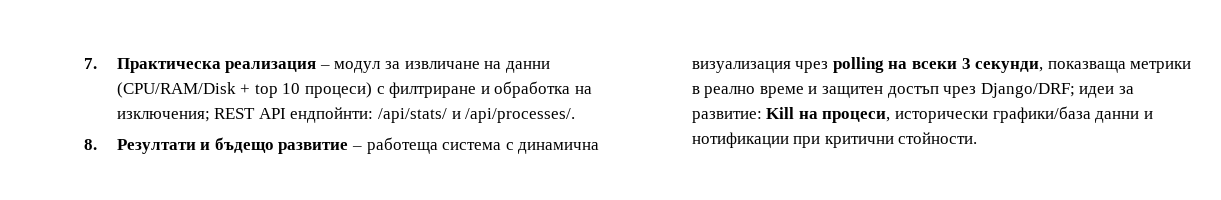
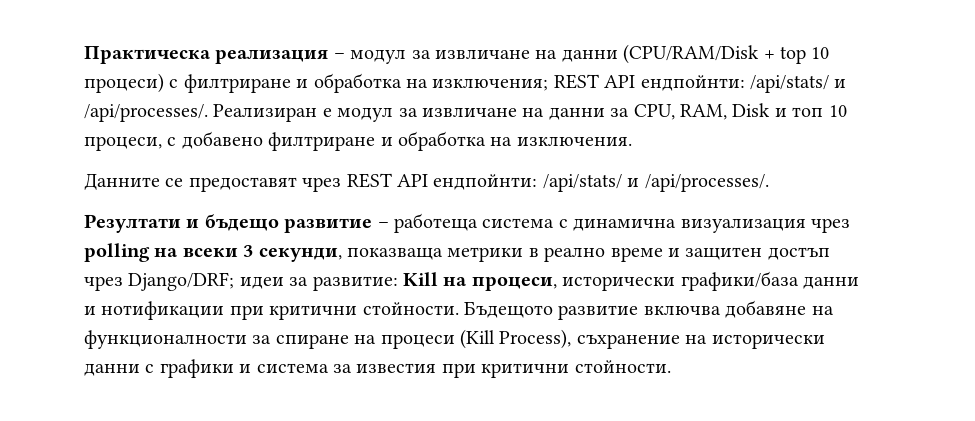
[84,58,97,69] 7. -> (84, 55) none
[84,139,97,150] // 8. -> [213,103,847,122] [84,131,632,151] [84,173,769,192] Реализиран е модул за извличане на данни за CPU, RAM, Disk и топ 10 процеси, с добавено филтриране и обработка на изключения. // Данните се предоставят чрез REST API ендпойнти: /api/stats/ и /api/processes/. //
(978, 138) none -> [464,300,834,320] [84,329,825,349] [84,359,671,378] Бъдещото развитие включва добавяне на функционалности за спиране на процеси (Kill Process), съхранение на исторически данни с графики и система за известия при критични стойности.

